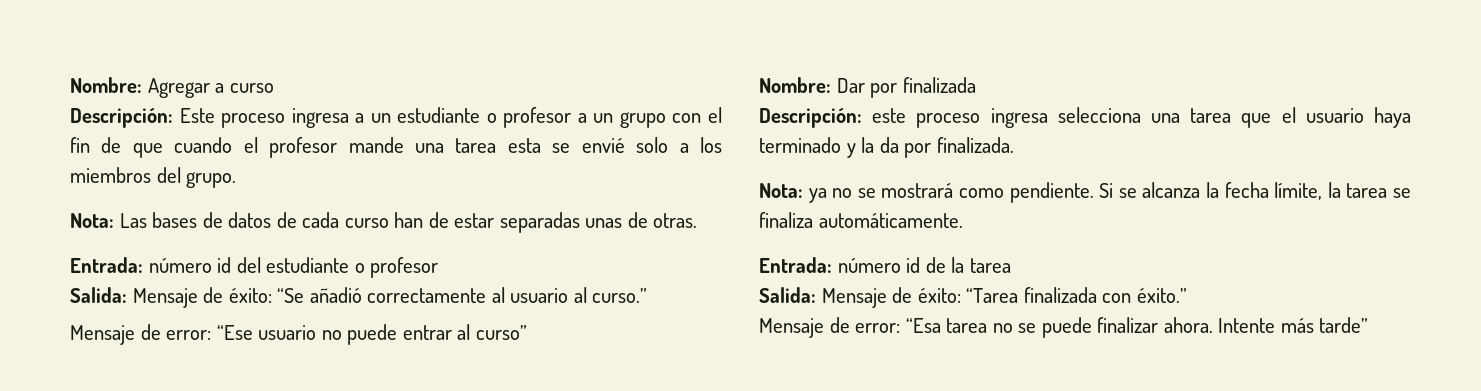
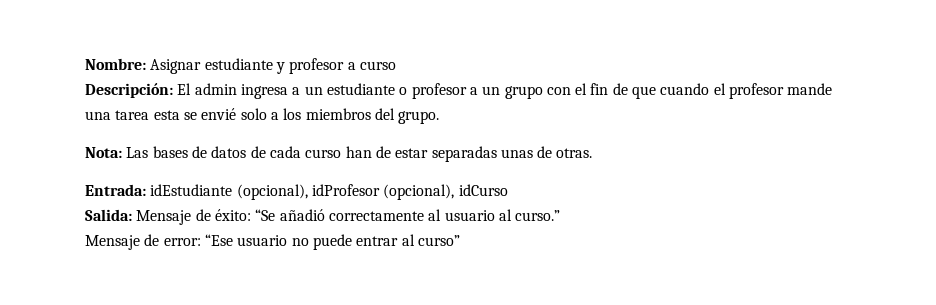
[70,77,210,98] Nombre: Agregar -> [85,58,345,74] Nombre: Asignar estudiante y profesor
[179,108,286,128] Este proceso -> [177,83,237,95] El admin
[148,257,439,278] número id del estudiante o profesor -> [150,184,508,200] idEstudiante (opcional), idProfesor (opcional), idCurso
[759,77,976,98] [759,107,1411,128] [759,137,1014,158] [759,182,1411,203] [759,212,963,228] [759,257,1011,273] [759,287,1187,308] [759,317,1369,338] // Nombre: Dar por finalizada // Descripción: este proceso ingresa selecciona una tarea que el usuario haya terminado y la da por finalizada. // Nota: ya no se mostrará como pendiente. Si se alcanza la fecha límite, la tarea se finaliza automáticamente. // Entrada: número id de la tarea // Salida: Mensaje de éxito: “Tarea finalizada con éxito.” // Mensaje de error: “Esa tarea no se puede finalizar ahora. Intente más tarde” -> (460, 240) none

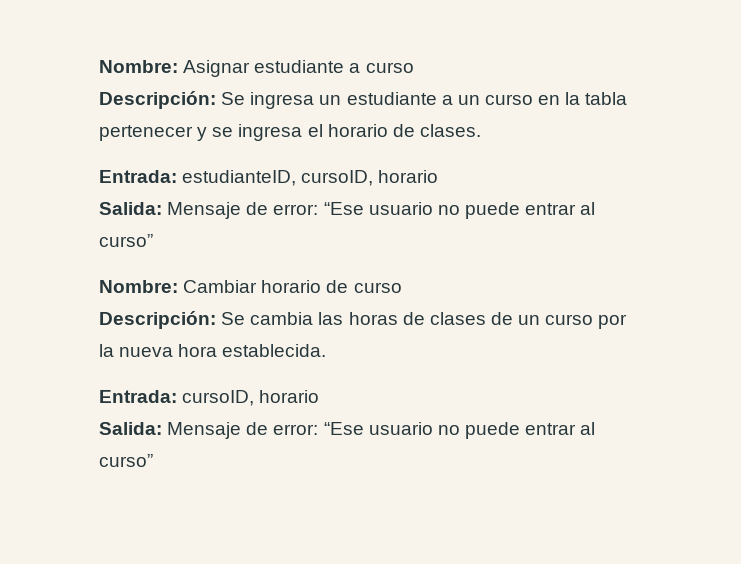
[275,58,345,74] y profesor -> (345, 66) none
[177,83,833,99] [85,108,440,124] [85,146,593,162] [85,184,508,200] [85,209,561,225] El admin ingresa a un estudiante o profesor a un grupo con el fin de que cuando el profesor mande una tarea esta se envié solo a los miembros del grupo. // Nota: Las bases de datos de cada curso han de estar separadas unas de otras. // Entrada: idEstudiante (opcional), idProfesor (opcional), idCurso // Salida: Mensaje de éxito: “Se añadió correctamente al usuario al curso.” // -> [221,92,628,109] [99,124,481,141] [99,170,439,186] [99,202,162,215] Se ingresa un estudiante a un curso en la tabla pertenecer y se ingresa el horario de clases. // Entrada: estudianteID, cursoID, horario // Salida:
(460, 240) none -> [99,280,402,293] [99,311,628,329] [99,344,327,357] [99,390,320,406] [99,422,596,439] [99,454,153,467] // Nombre: Cambiar horario de curso // Descripción: Se cambia las horas de clases de un curso por la nueva hora establecida. // Entrada: cursoID, horario // Salida: Mensaje de error: “Ese usuario no puede entrar al curso”

